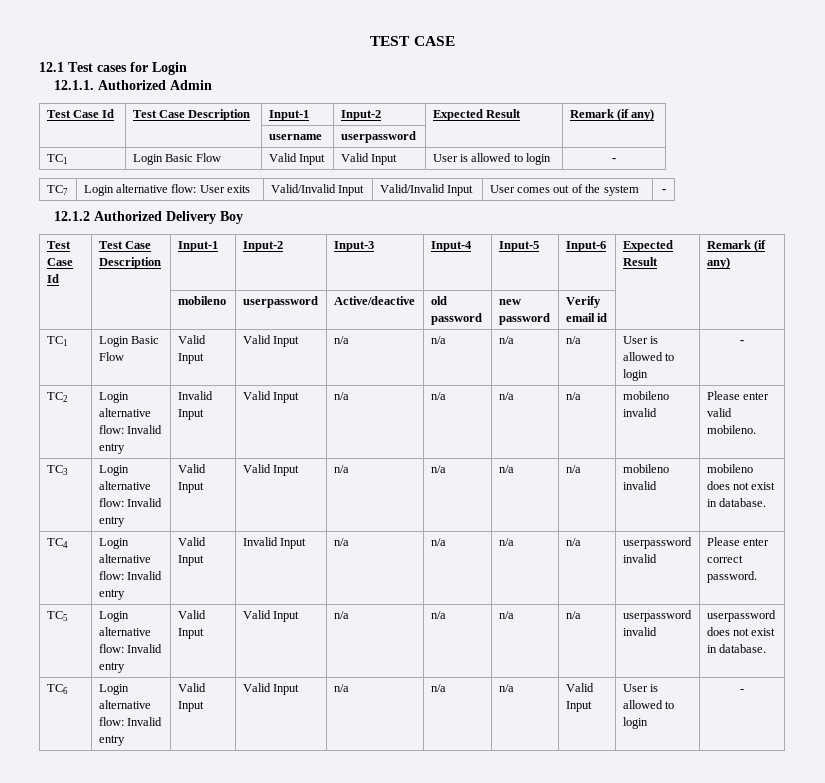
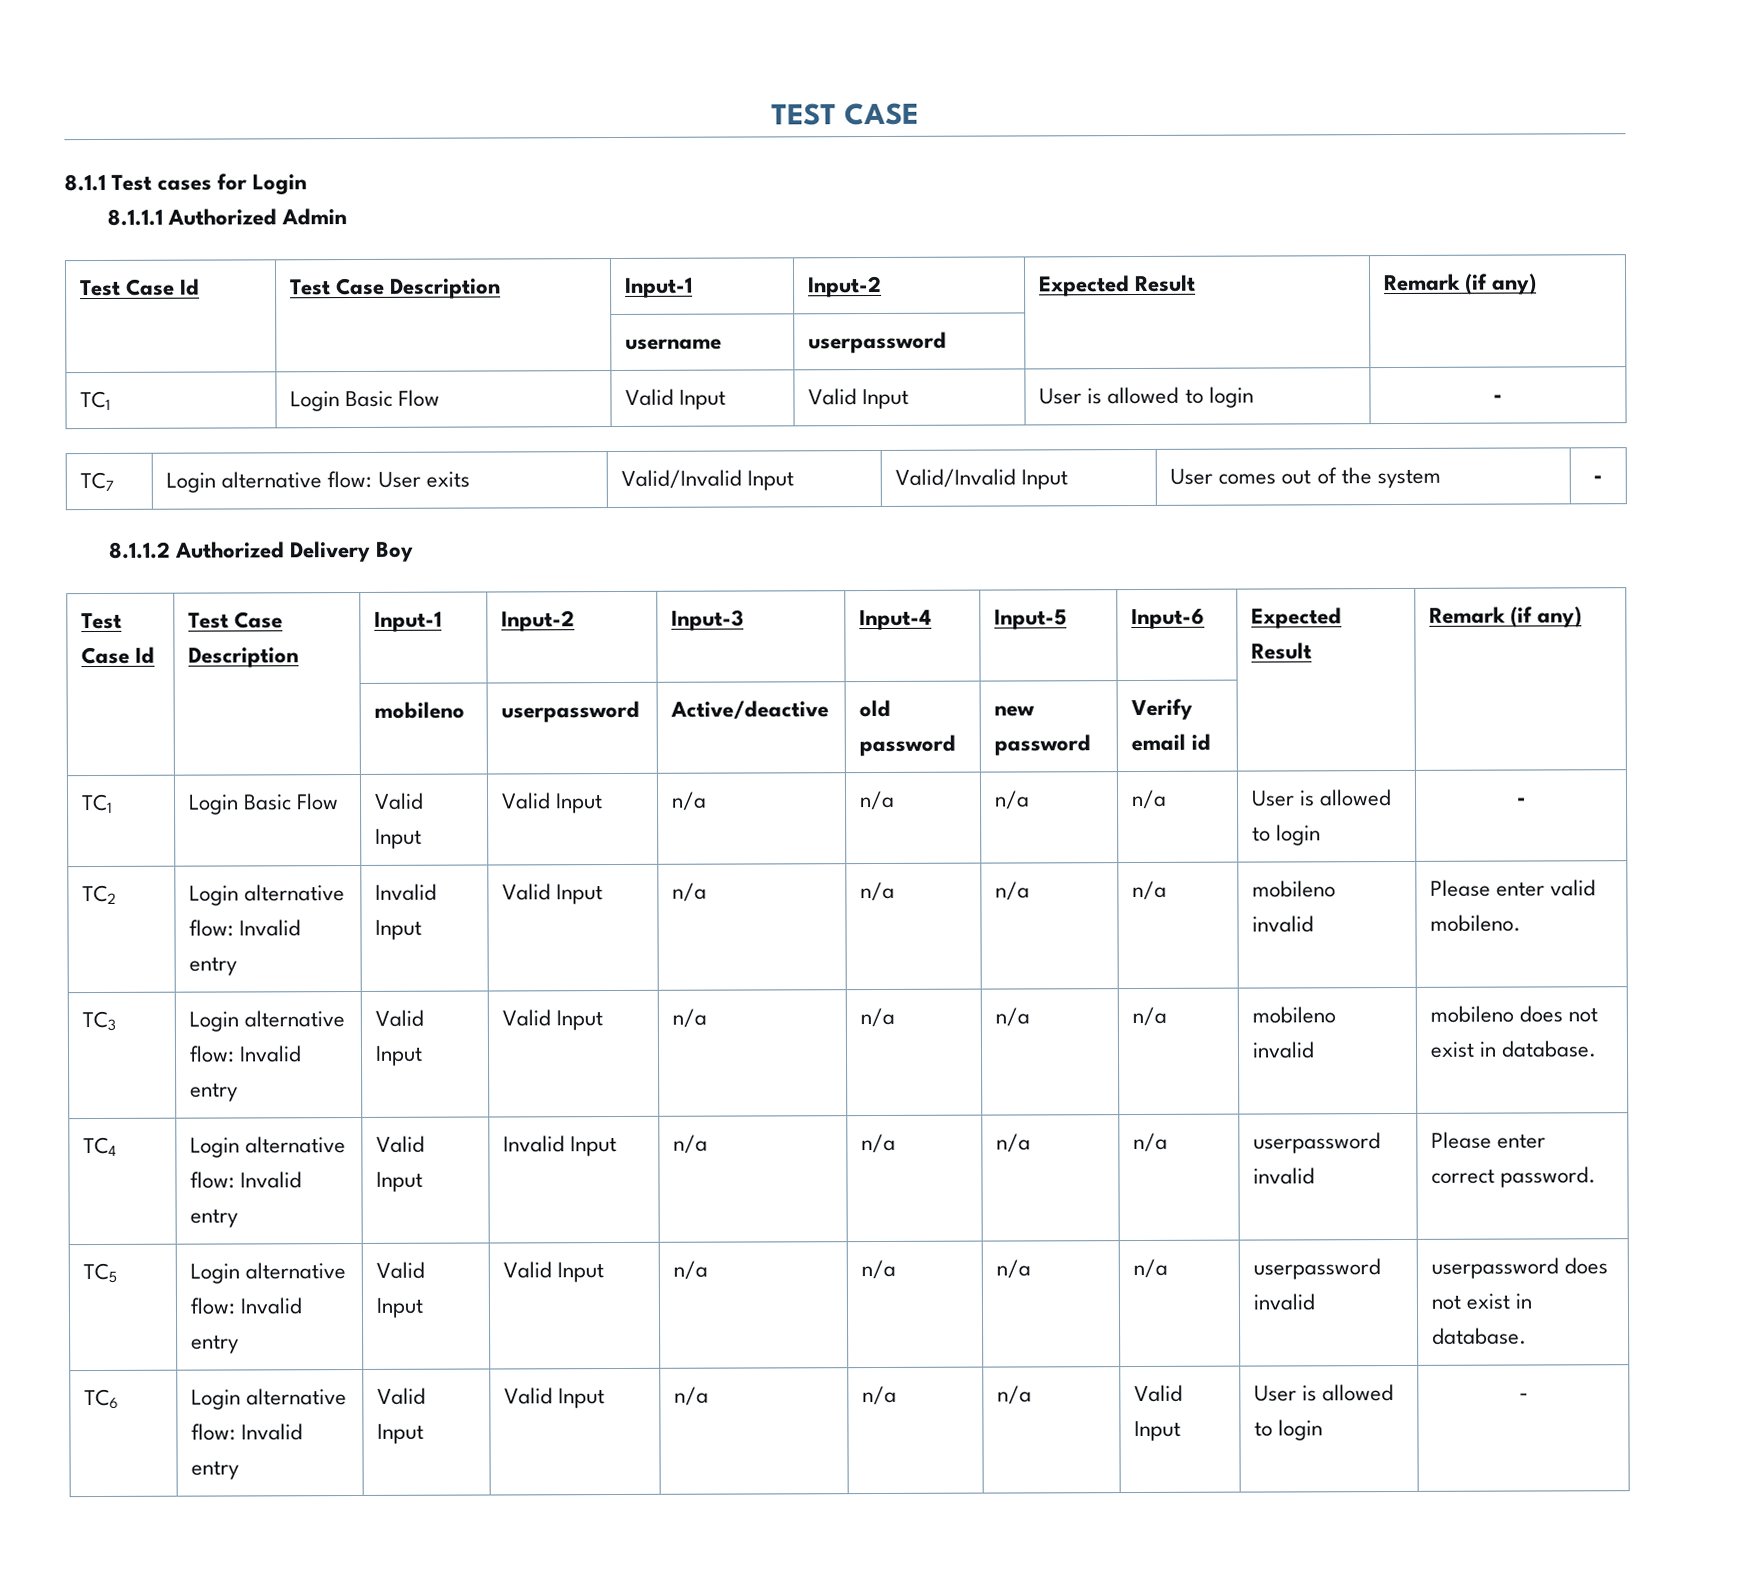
[39,62,64,72] 12.1 -> [64,173,106,192] 8.1.1
[54,80,95,90] 12.1.1. -> [106,208,163,226] 8.1.1.1
[54,211,91,221] 12.1.2 -> [108,541,171,559] 8.1.1.2

